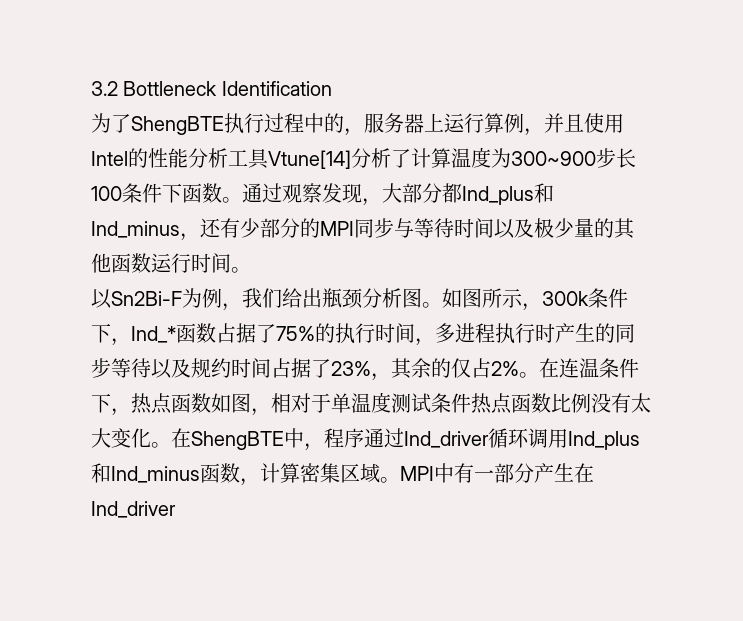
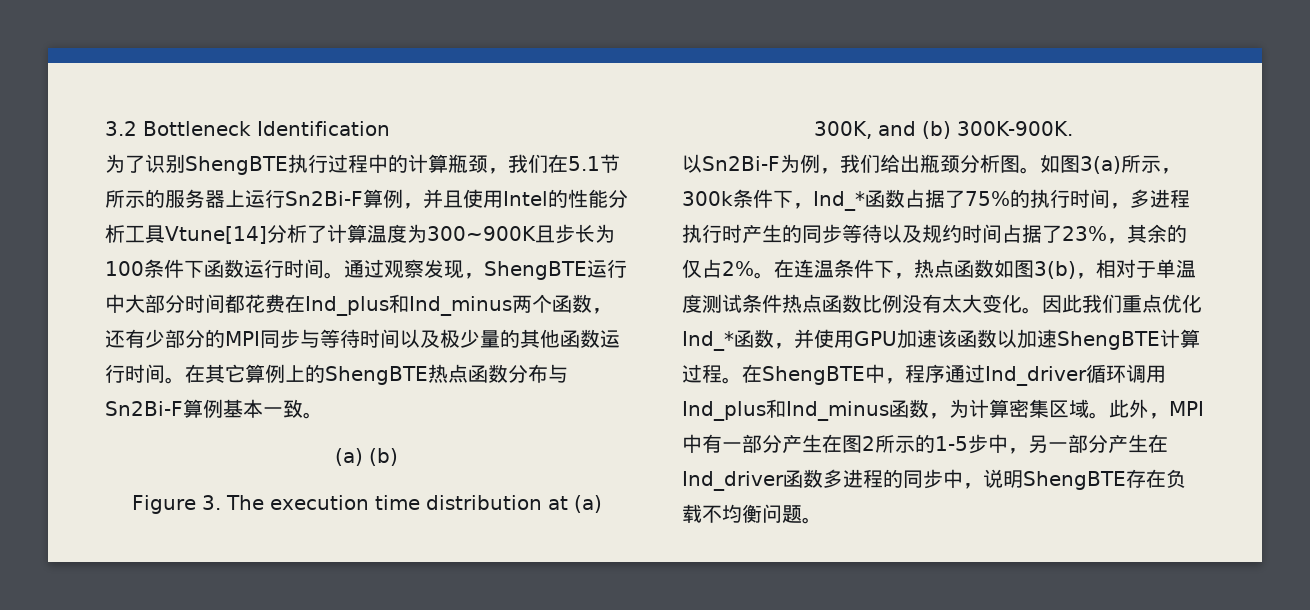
(131, 123) none -> [145,154,185,173] 识别
[344,128,364,136] ， -> [408,154,620,174] [105,189,165,208] 计算瓶颈，我们在5.1节所示的
(484, 123) none -> [285,191,363,206] Sn2Bi-F
[511,148,636,168] 300~900步长 -> [427,224,615,244] 300~900K且步长为
(222, 193) none -> [244,259,324,278] 运行时间
[382,183,554,205] [91,221,180,238] 大部分都Ind_plus和Ind_minus -> [484,259,627,280] [105,294,592,316] ShengBTE运行中大部分时间都花费在Ind_plus和Ind_minus两个函数
(251, 270) none -> [185,364,568,385] [105,399,323,419] [335,448,398,466] [131,495,602,514] [813,121,1074,139] 在其它算例上的ShengBTE热点函数分布与Sn2Bi-F算例基本一致。 // (a) (b) // Figure 3. The execution time distribution at (a) 300K, and (b) 300K-900K.
(482, 298) none -> [1080,156,1121,174] 3(a)
(251, 403) none -> [1034,261,1076,279] 3(b)
(171, 445) none -> [1042,294,1202,313] [682,329,1200,351] [682,364,742,384] 因此我们重点优化Ind_*函数，并使用GPU加速该函数以加速ShengBTE计算过程。
(260, 482) none -> [949,399,969,418] 为
(400, 480) none -> [1109,399,1169,419] 此外，
[91,501,176,518] Ind_driver -> [842,434,1168,454] [682,469,1186,491] [682,504,822,524] 图2所示的1-5步中，另一部分产生在Ind_driver函数多进程的同步中，说明ShengBTE存在负载不均衡问题。

